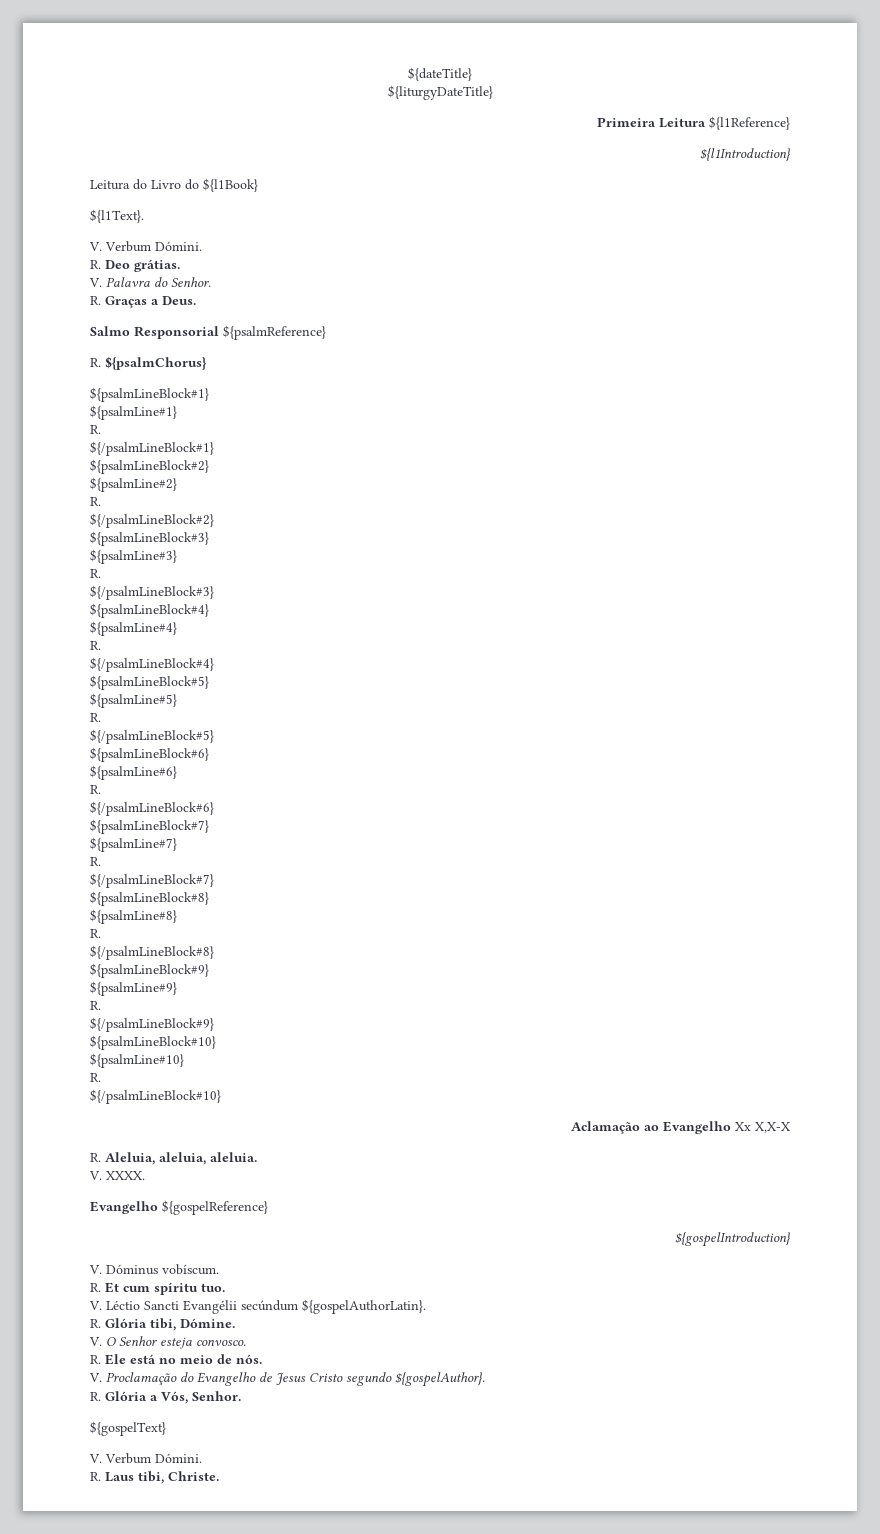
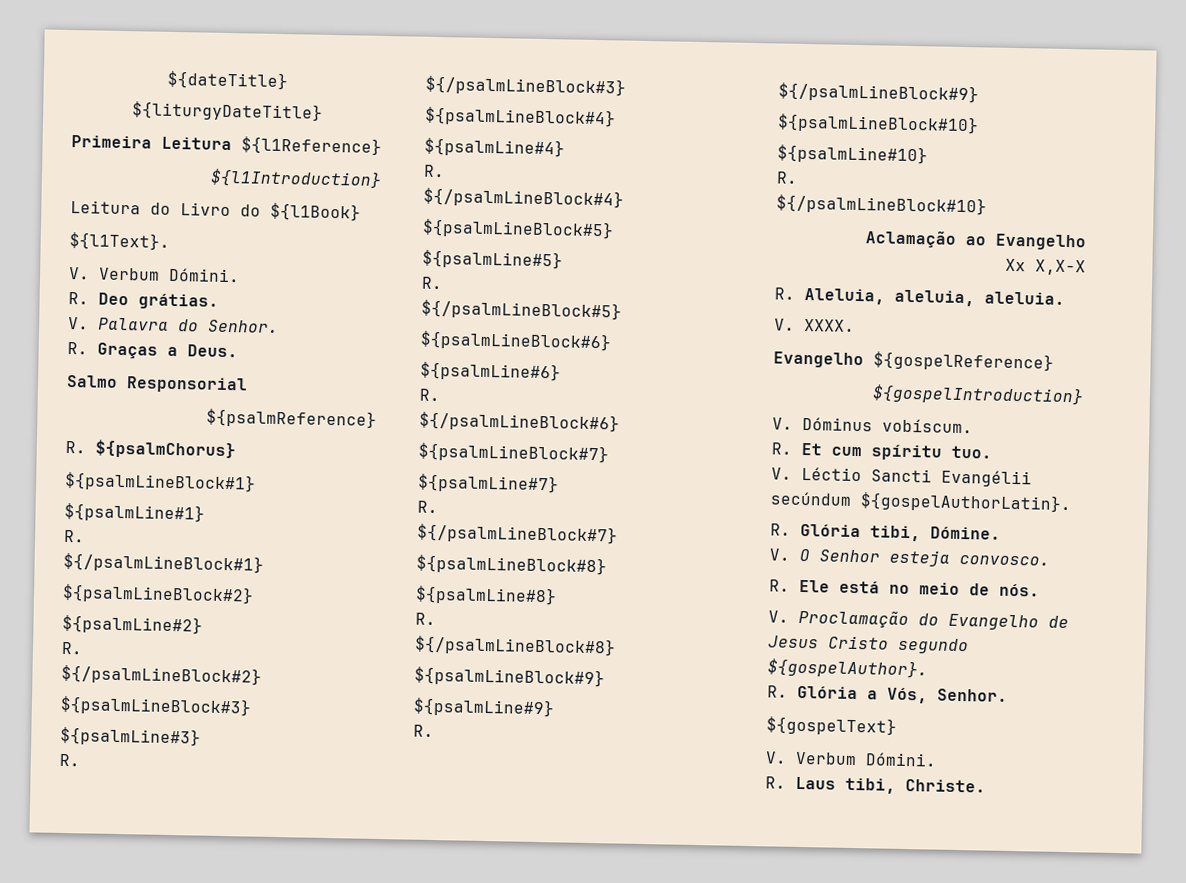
(219, 332) none -> (248, 385) //
(731, 1127) none -> (1087, 242) //

